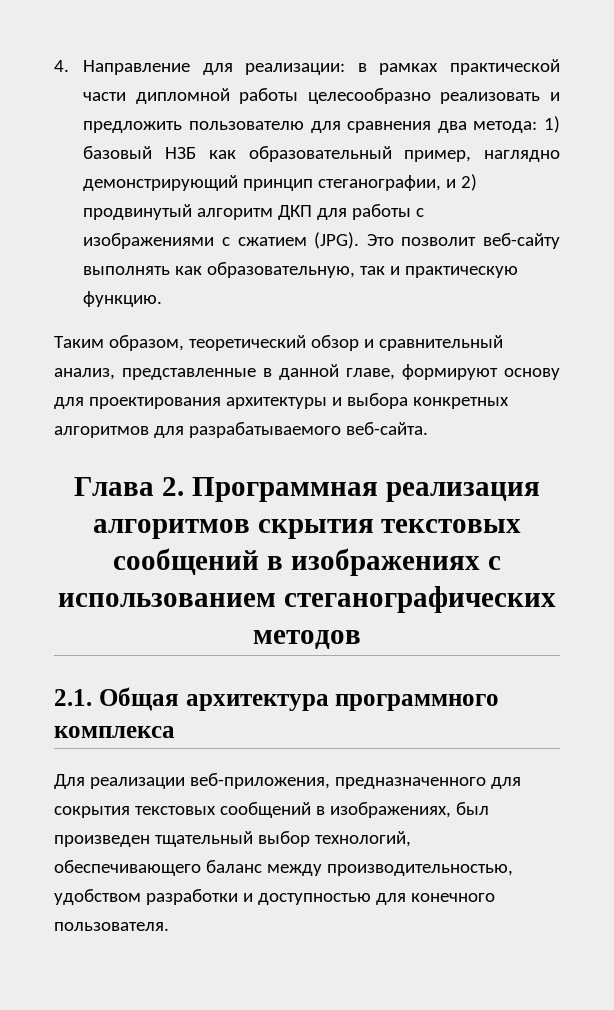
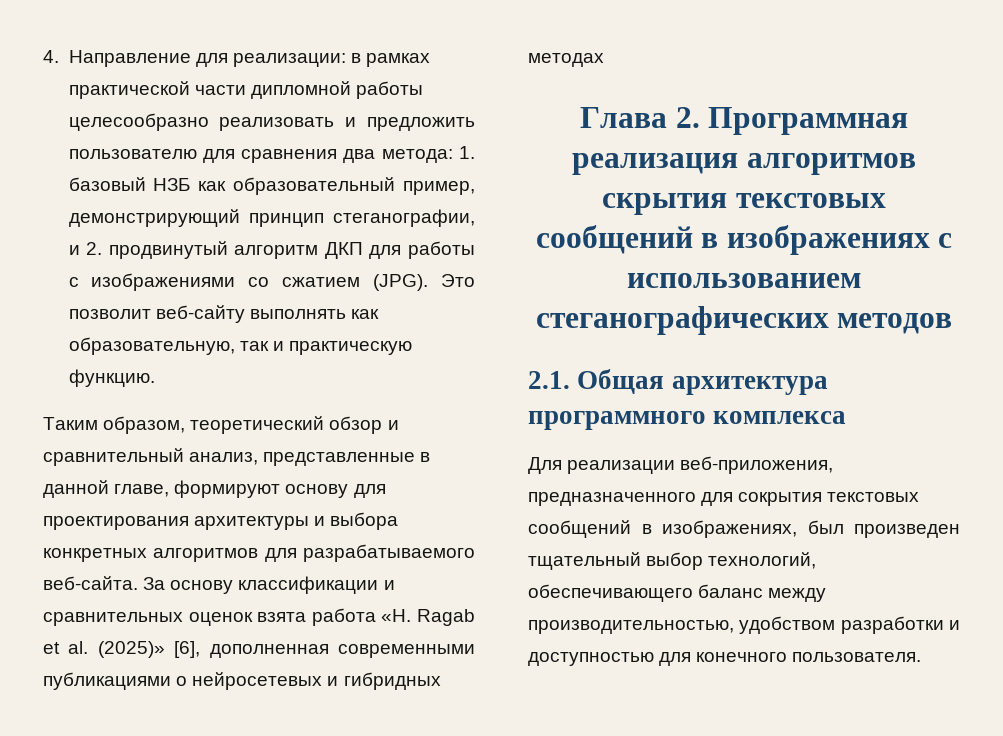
[543,116,560,133] 1) -> [459,146,476,159] 1.
[483,150,560,162] наглядно -> (475, 188) none
[461,174,478,191] 2) -> [86,242,103,255] 2.
[222,237,231,246] с -> [248,277,270,287] со
(428, 428) none -> [143,576,395,594] [43,608,476,626] [43,641,475,658] [43,672,441,690] [528,53,604,67] За основу классификации и сравнительных оценок взята работа «H. Ragab et al. (2025)» [6], дополненная современными публикациями о нейросетевых и гибридных методах

